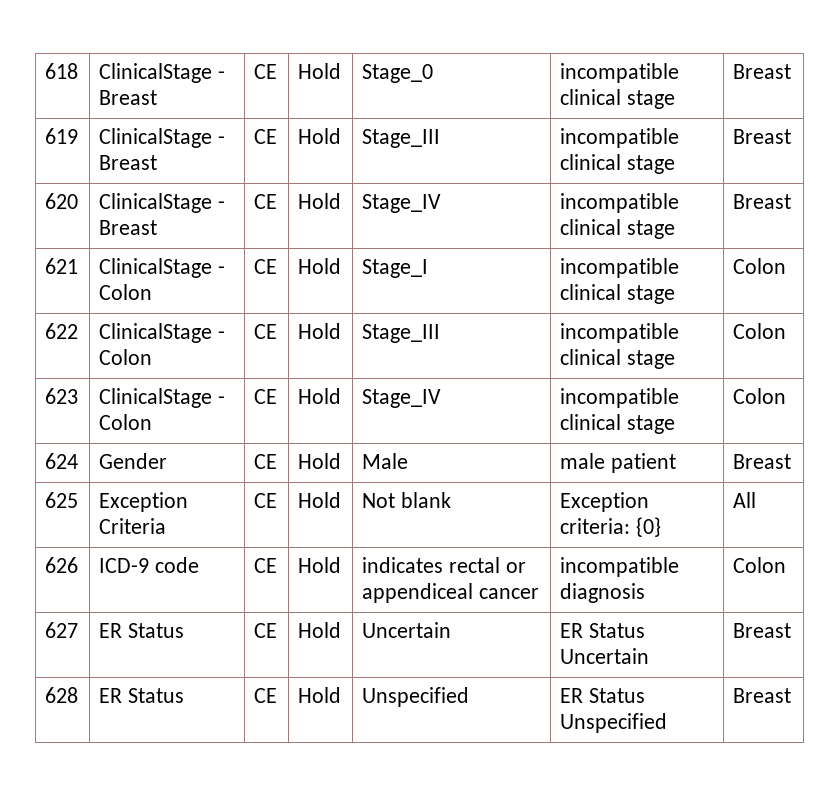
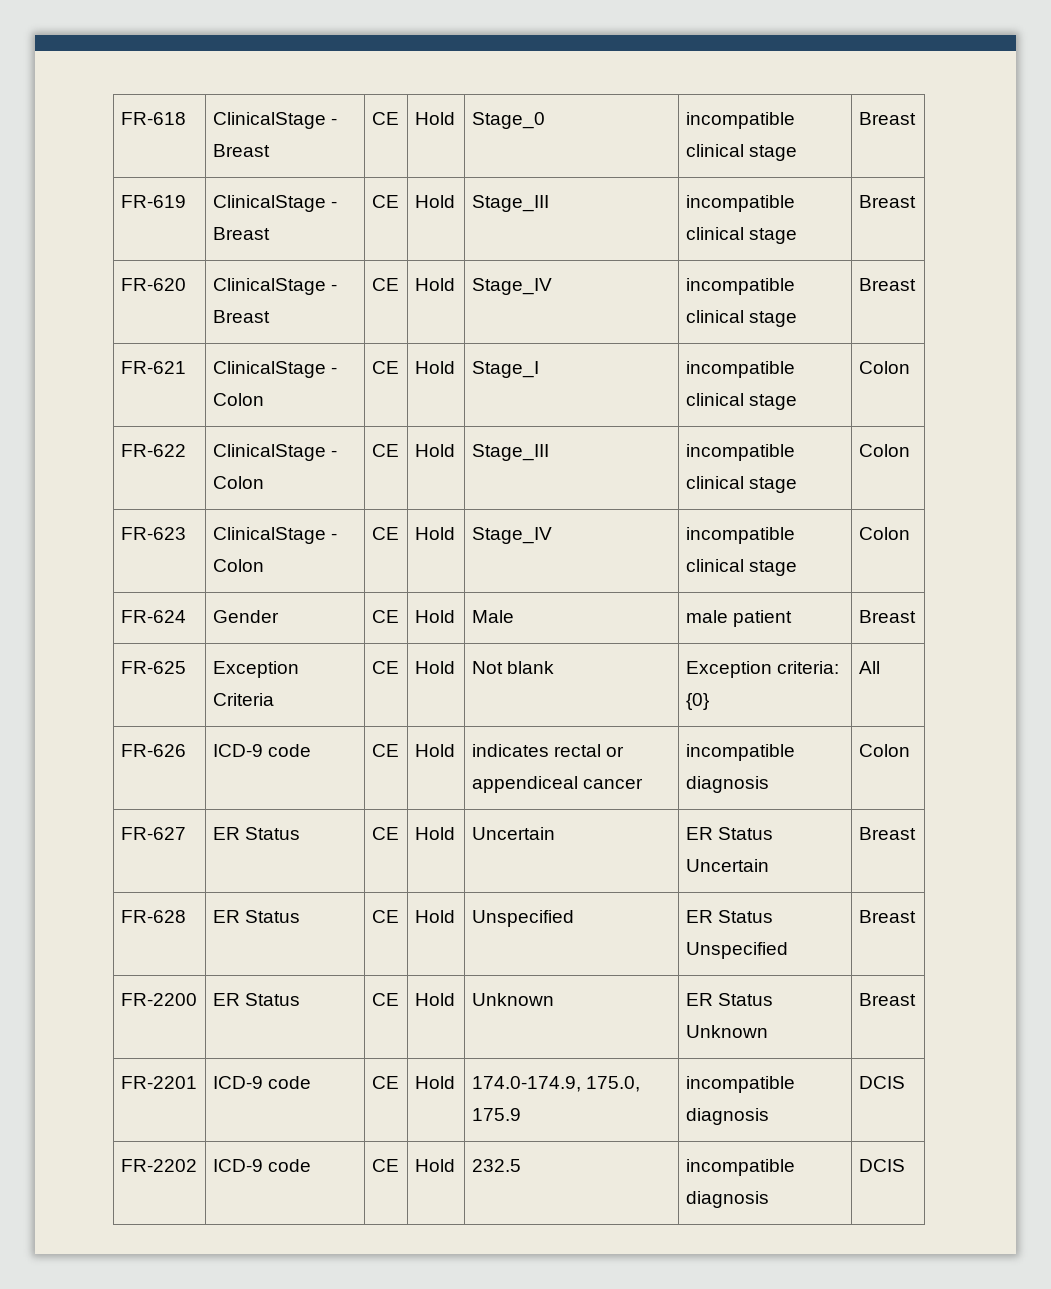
[45,63,79,79] 618 -> [120,112,186,125] FR-618
[45,128,79,144] 619 -> [120,195,186,208] FR-619
[45,193,79,209] 620 -> [120,278,186,291] FR-620
[45,258,79,274] 621 -> [120,361,186,374] FR-621
[45,323,79,339] 622 -> [120,444,186,457] FR-622
[45,388,79,404] 623 -> [120,527,186,540] FR-623
[45,453,79,469] 624 -> [120,610,186,623] FR-624
[45,492,79,508] 625 -> [120,661,186,674] FR-625
[45,557,79,573] 626 -> [120,744,186,757] FR-626
[45,622,79,638] 627 -> [120,827,186,840] FR-627
[45,687,79,703] 628 -> [120,910,186,923] FR-628
(792, 695) none -> [120,993,197,1006] [212,993,300,1006] [371,993,399,1006] [414,993,455,1006] [471,993,554,1006] [685,993,773,1006] [685,1025,768,1038] [858,993,916,1006] [120,1076,197,1089] [212,1076,311,1089] [371,1076,399,1089] [414,1076,455,1089] [471,1076,640,1092] [471,1108,521,1121] [685,1076,795,1093] [685,1108,769,1125] [858,1076,905,1089] [120,1159,197,1172] [212,1159,311,1172] [371,1159,399,1172] [414,1159,455,1172] [471,1159,521,1172] [685,1159,795,1176] [685,1191,769,1208] [858,1159,905,1172] // FR-2200 | ER Status | CE | Hold | Unknown | ER Status Unknown | Breast // FR-2201 | ICD-9 code | CE | Hold | 174.0-174.9, 175.0, 175.9 | incompatible diagnosis | DCIS // FR-2202 | ICD-9 code | CE | Hold | 232.5 | incompatible diagnosis | DCIS

